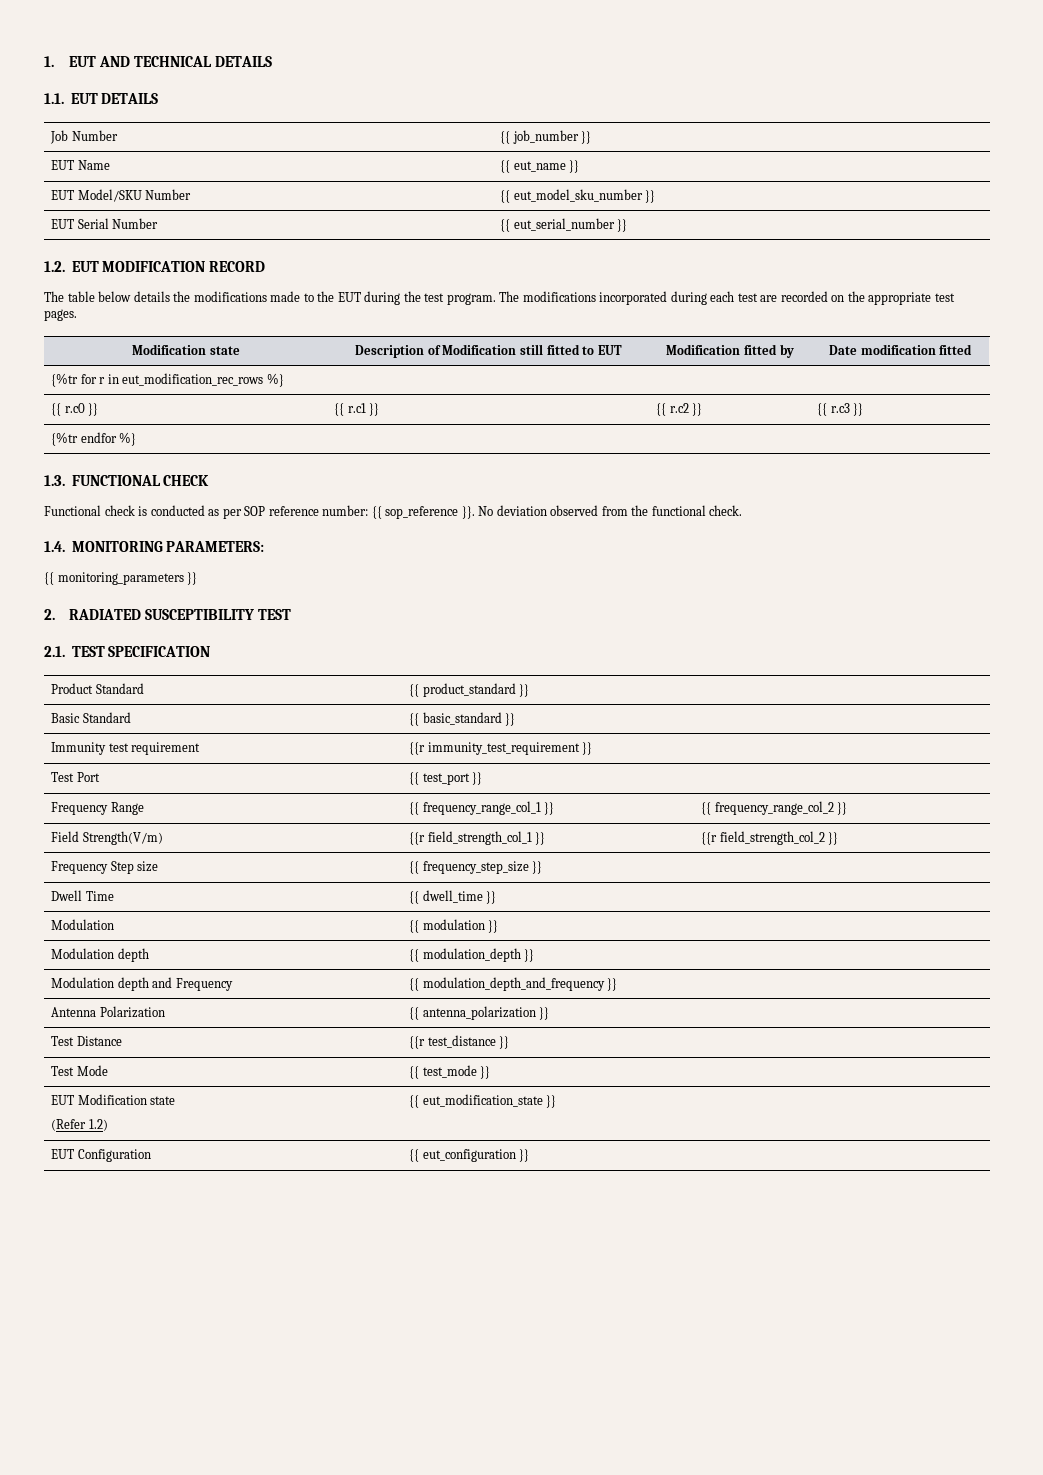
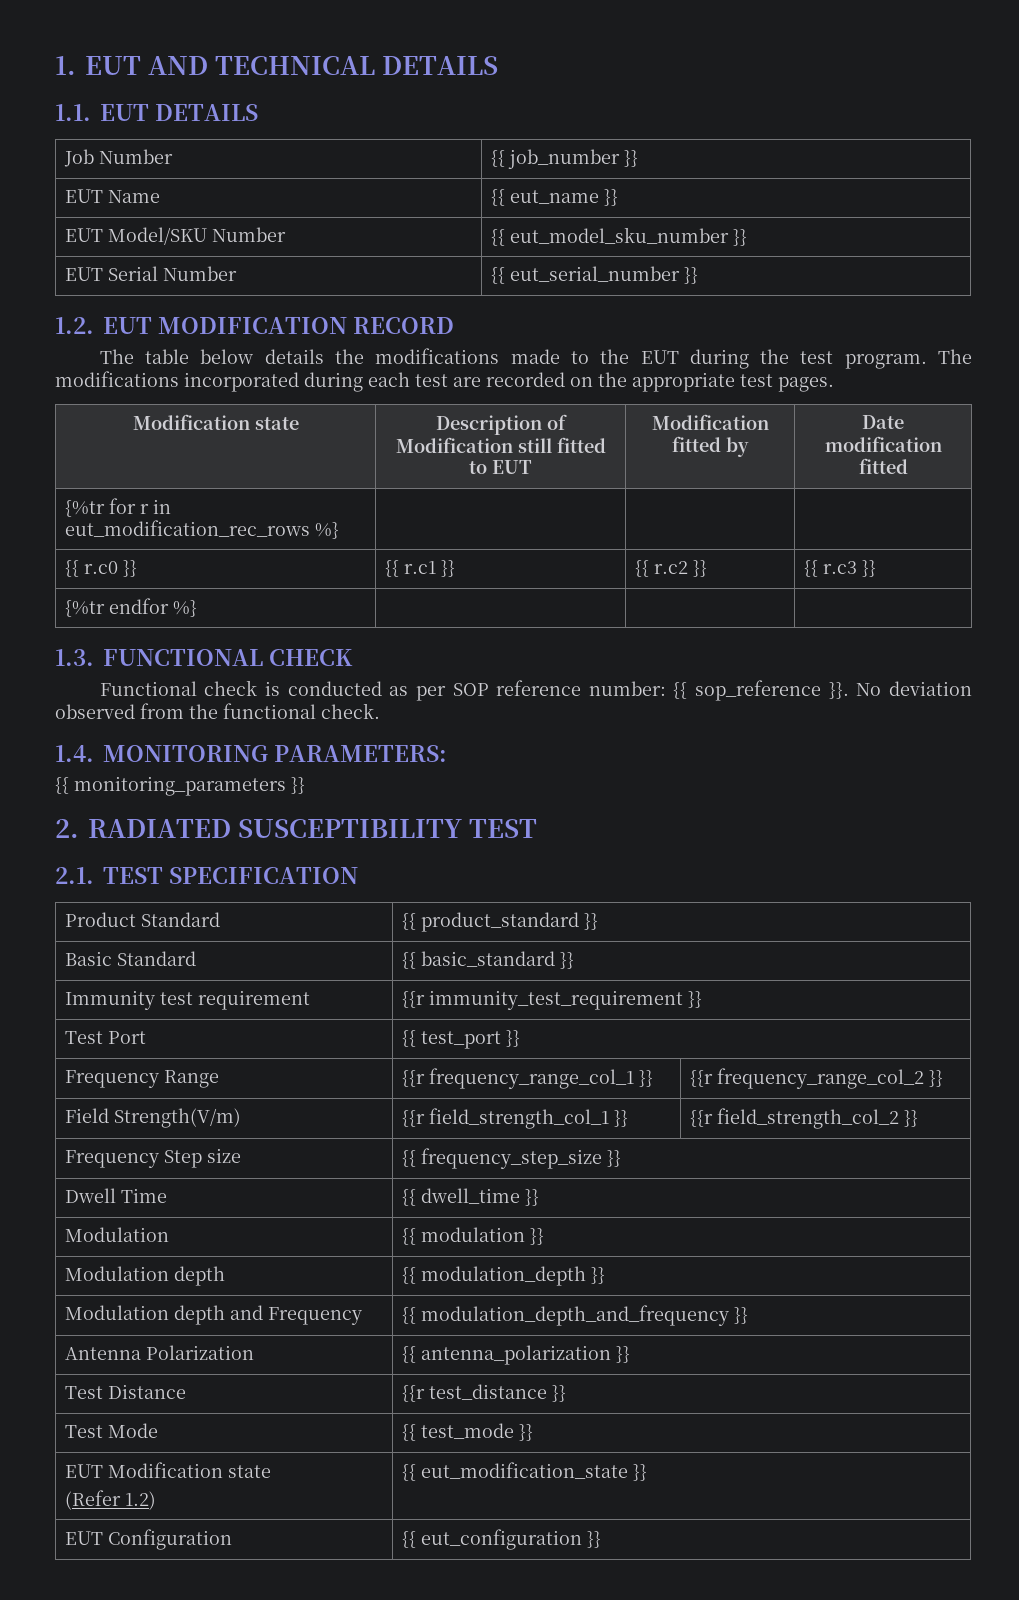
[409,802,420,815] {{ -> [401,1070,425,1087] {{r
[701,802,712,815] {{ -> [689,1070,713,1087] {{r

